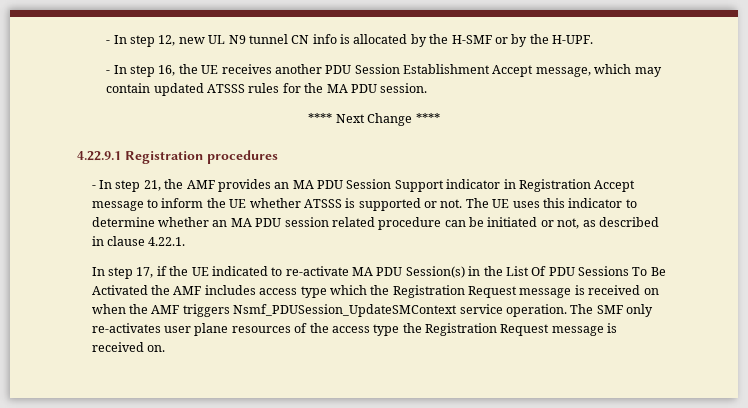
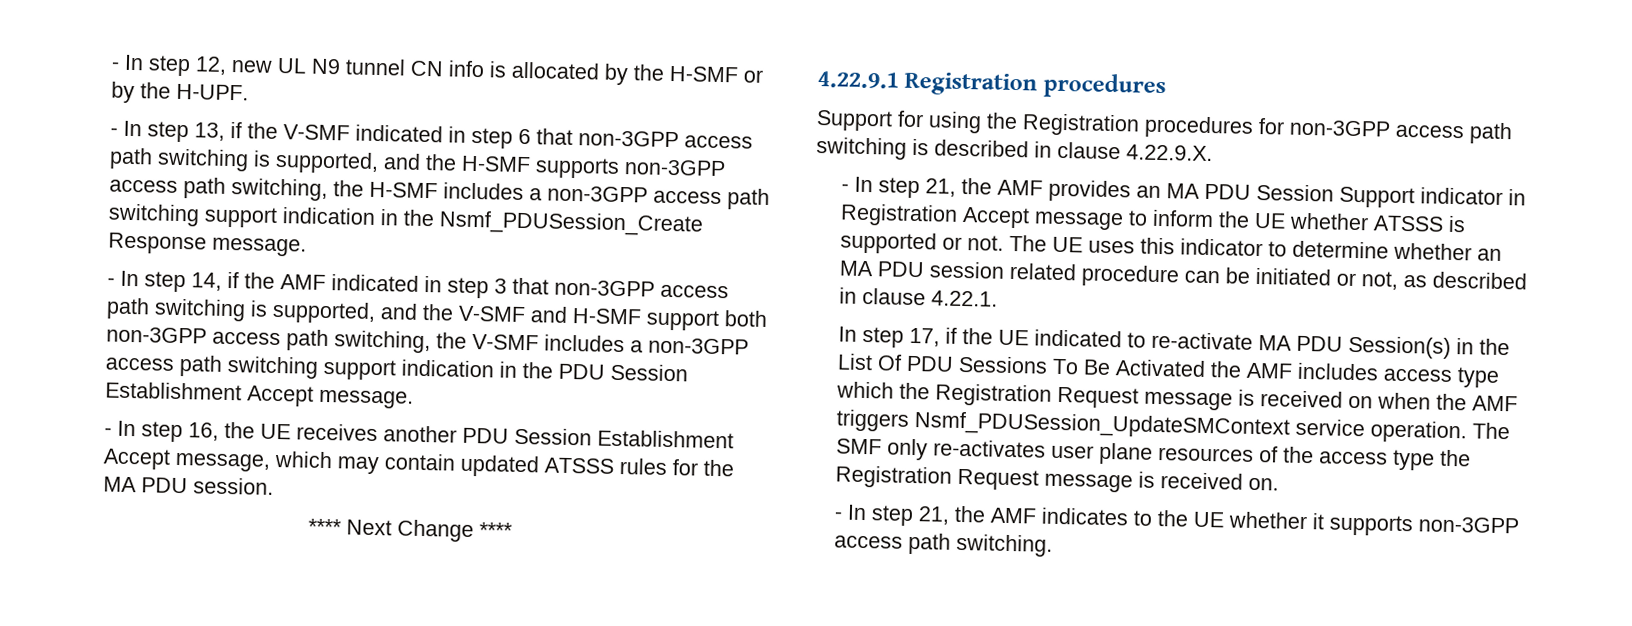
(594, 39) none -> [110,120,754,149] [109,147,727,179] [109,177,771,211] [108,203,704,237] [108,232,308,257] [107,270,730,299] [106,297,769,332] [106,326,750,355] [105,355,689,382] [105,381,415,409] // - In step 13, if the V-SMF indicated in step 6 that non-3GPP access path switching is supported, and the H-SMF supports non-3GPP access path switching, the H-SMF includes a non-3GPP access path switching support indication in the Nsmf_PDUSession_Create Response message. // - In step 14, if the AMF indicated in step 3 that non-3GPP access path switching is supported, and the V-SMF and H-SMF support both non-3GPP access path switching, the V-SMF includes a non-3GPP access path switching support indication in the PDU Session Establishment Accept message.
(278, 157) none -> [816,109,1513,145] [816,136,1213,162] // Support for using the Registration procedures for non-3GPP access path switching is described in clause 4.22.9.X.
(166, 348) none -> [834,504,1520,537] [834,532,1054,557] // - In step 21, the AMF indicates to the UE whether it supports non-3GPP access path switching.

